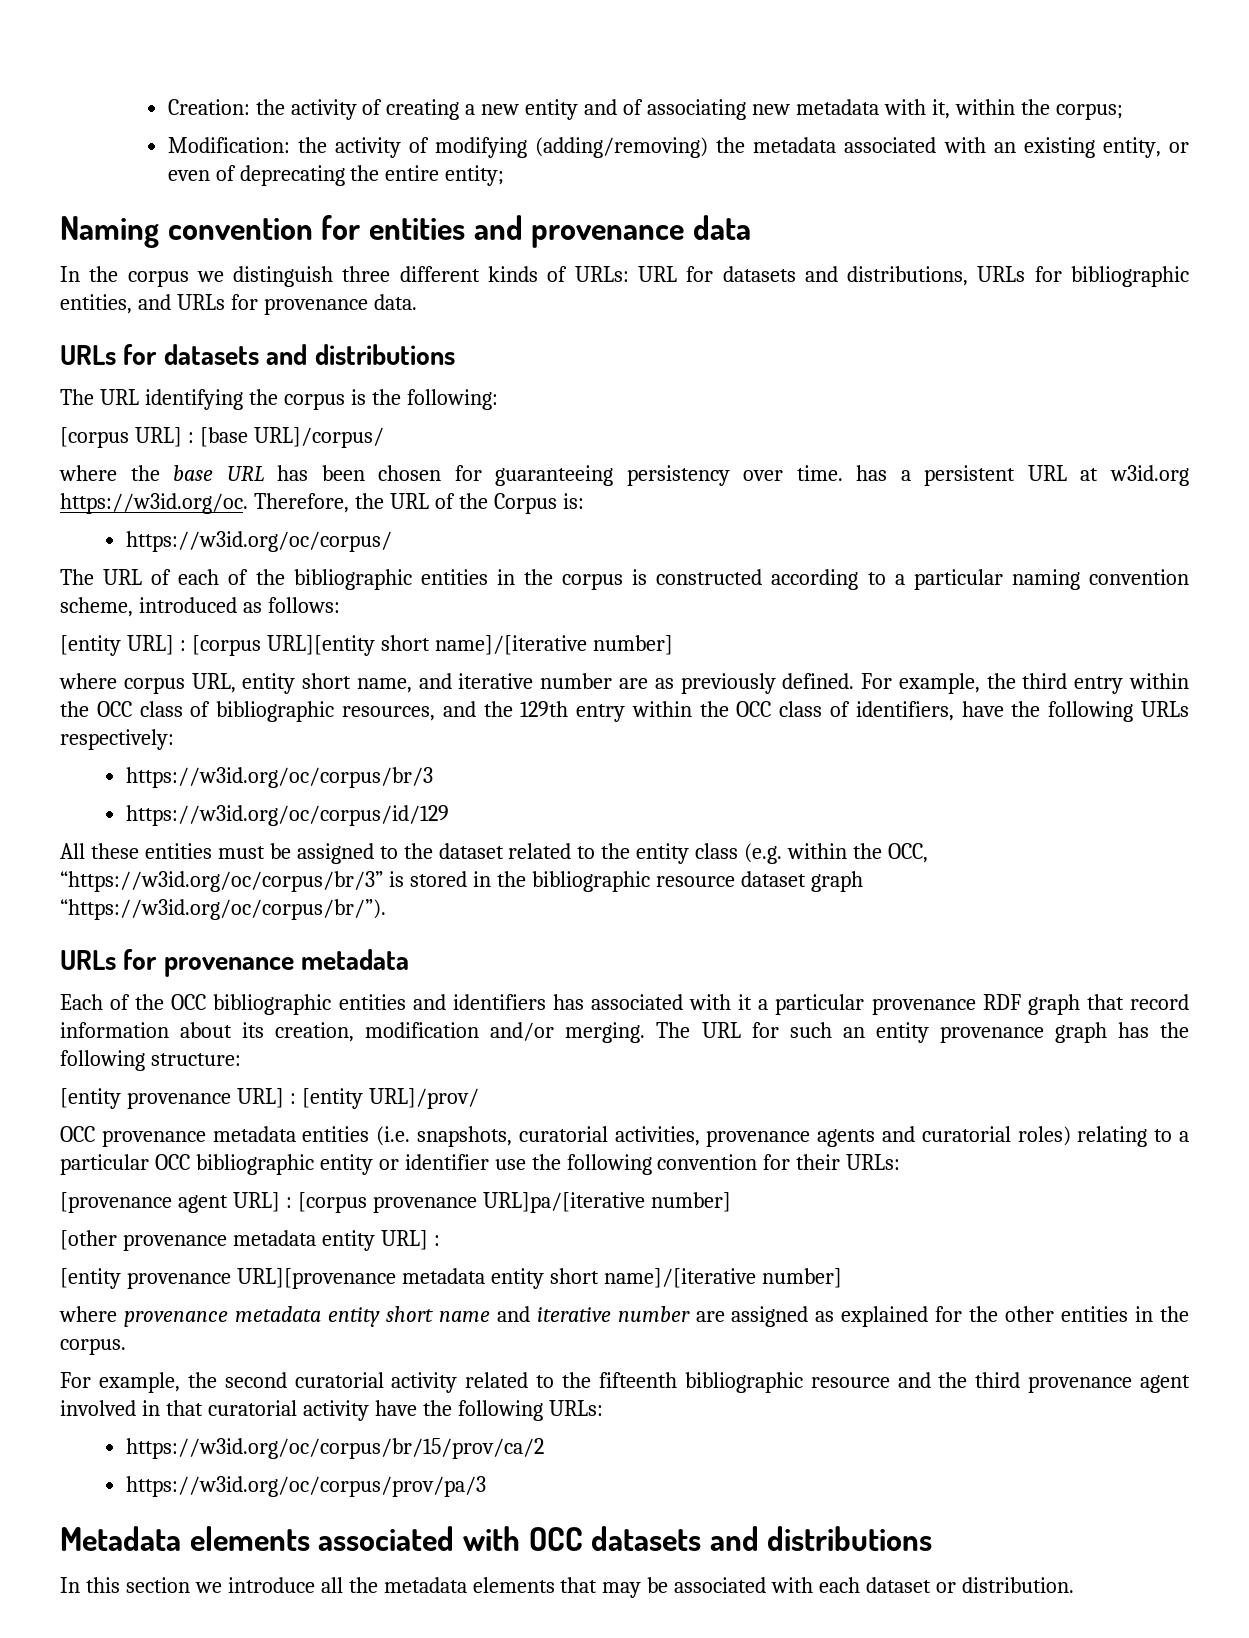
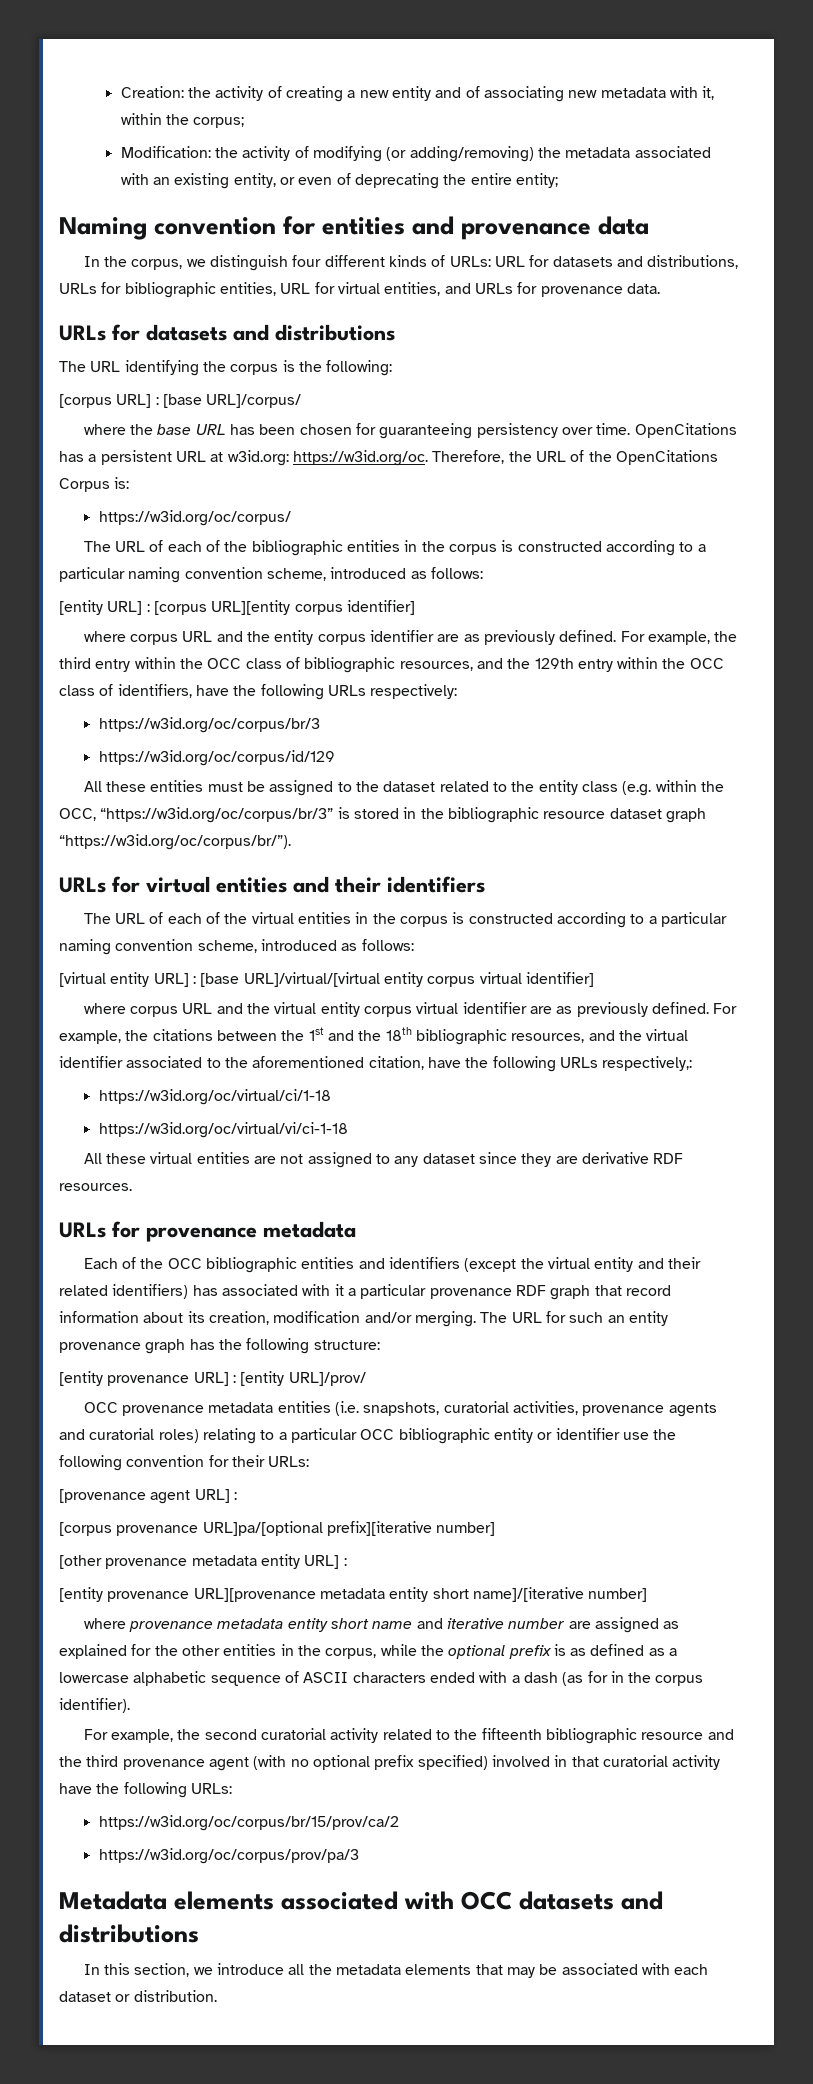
[535,137,709,158] (adding/removing) -> [386,146,534,162] (or adding/removing)
[127,270,189,287] corpus -> [131,259,183,270] corpus,
[342,266,391,282] three -> [292,255,322,267] four
(132, 304) none -> [280,282,441,296] URL for virtual entities,
(843, 473) none -> [634,423,737,438] OpenCitations
[1109,465,1189,486] w3id.org -> [227,450,289,466] w3id.org:
(488, 501) none -> [615,450,718,465] OpenCitations
[380,635,673,655] [59,673,613,694] short name]/[iterative number] // where corpus URL, entity short name, and iterative number -> [294,600,415,615] [83,630,434,645] corpus identifier] // where corpus URL and the entity corpus identifier
(386, 909) none -> [59,876,485,893] [83,912,727,928] [59,939,414,955] [59,972,594,987] [83,1002,738,1017] [59,1027,689,1045] [59,1056,693,1072] [98,1089,331,1105] [98,1122,348,1138] [83,1152,684,1168] [59,1183,132,1191] // URLs for virtual entities and their identifiers // The URL of each of the virtual entities in the corpus is constructed according to a particular naming convention scheme, introduced as follows: // [virtual entity URL] : [base URL]/virtual/[virtual entity corpus virtual identifier] // where corpus URL and the virtual entity corpus virtual identifier are as previously defined. For example, the citations between the 1st and the 18th bibliographic resources, and the virtual identifier associated to the aforementioned citation, have the following URLs respectively,: // https://w3id.org/oc/virtual/ci/1-18 // https://w3id.org/oc/virtual/vi/ci-1-18 // All these virtual entities are not assigned to any dataset since they are derivative RDF resources.
(546, 1002) none -> [464,1257,701,1272] [59,1284,189,1299] (except the virtual entity and their related identifiers)
(292, 1202) none -> (237, 1496) //
[482,1192,645,1213] URL]pa/[iterative -> [202,1521,432,1536] URL]pa/[optional prefix][iterative
[60,1338,126,1355] corpus. -> [325,1644,678,1659] [59,1671,704,1686] [59,1698,130,1713] corpus, while the optional prefix is as defined as a lowercase alphabetic sequence of ASCII characters ended with a dash (as for in the corpus identifier).
(1190, 1384) none -> [253,1755,488,1770] (with no optional prefix specified)
[125,1577,190,1593] section -> [134,1963,190,1977] section,

